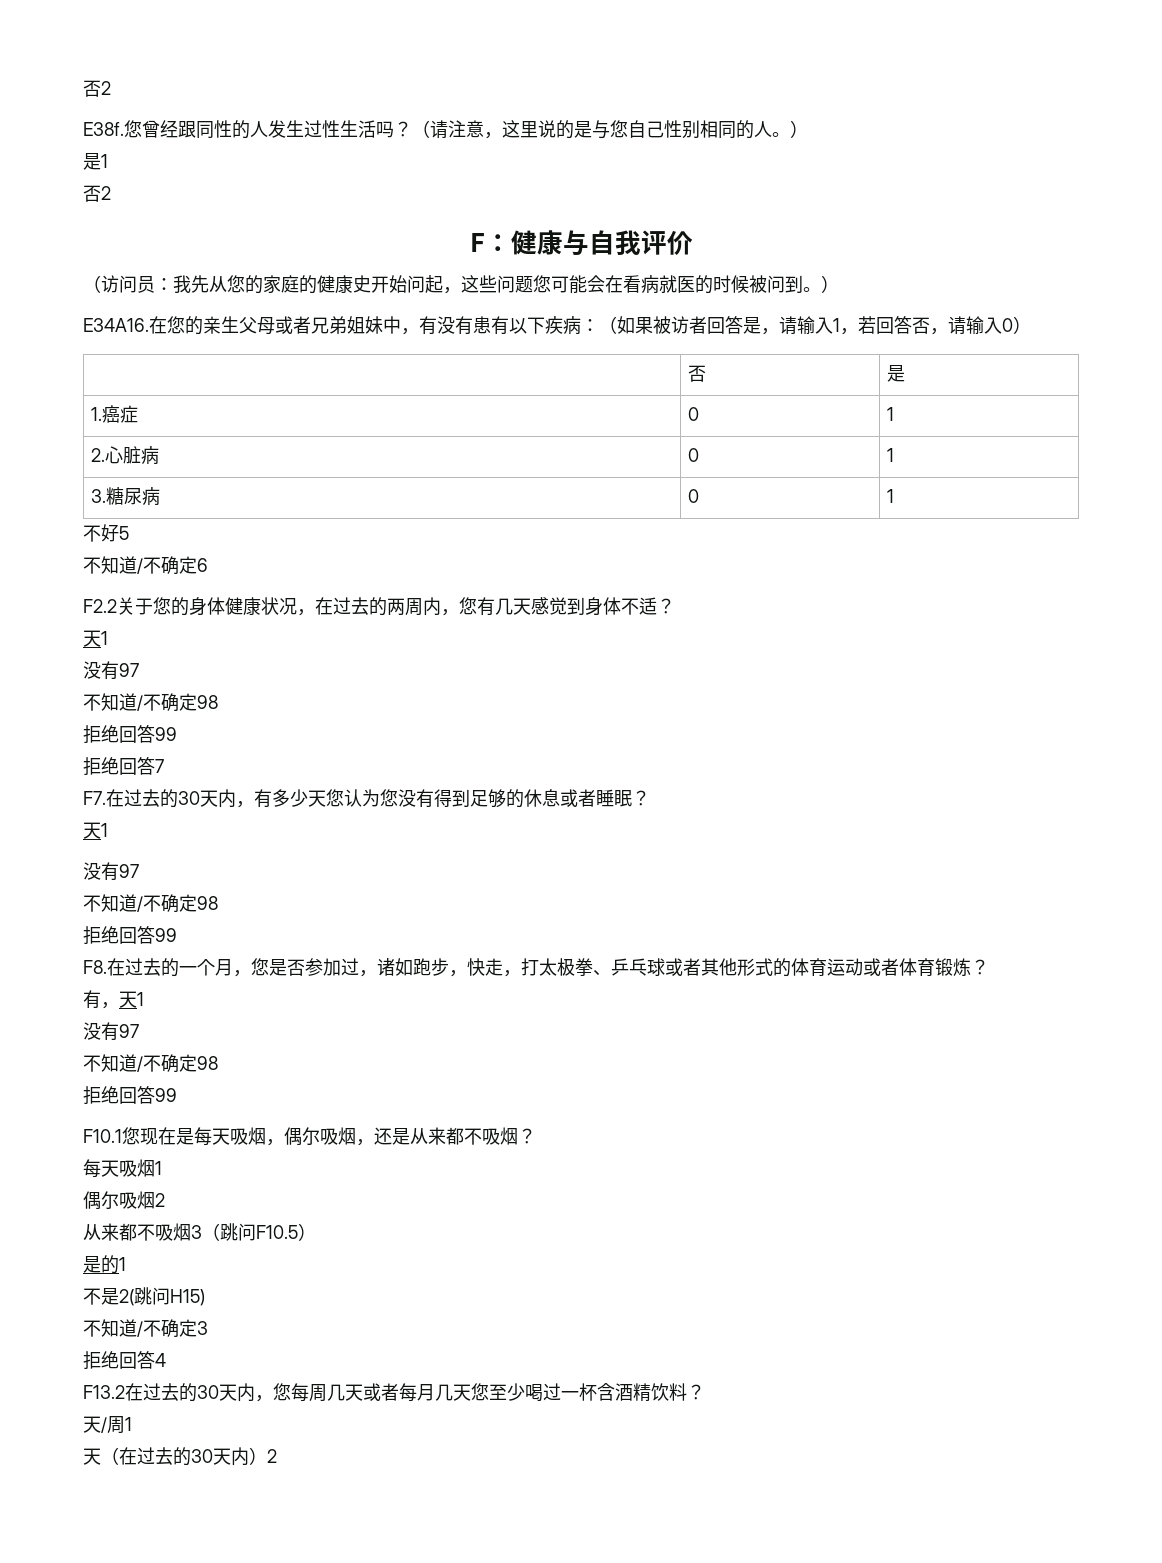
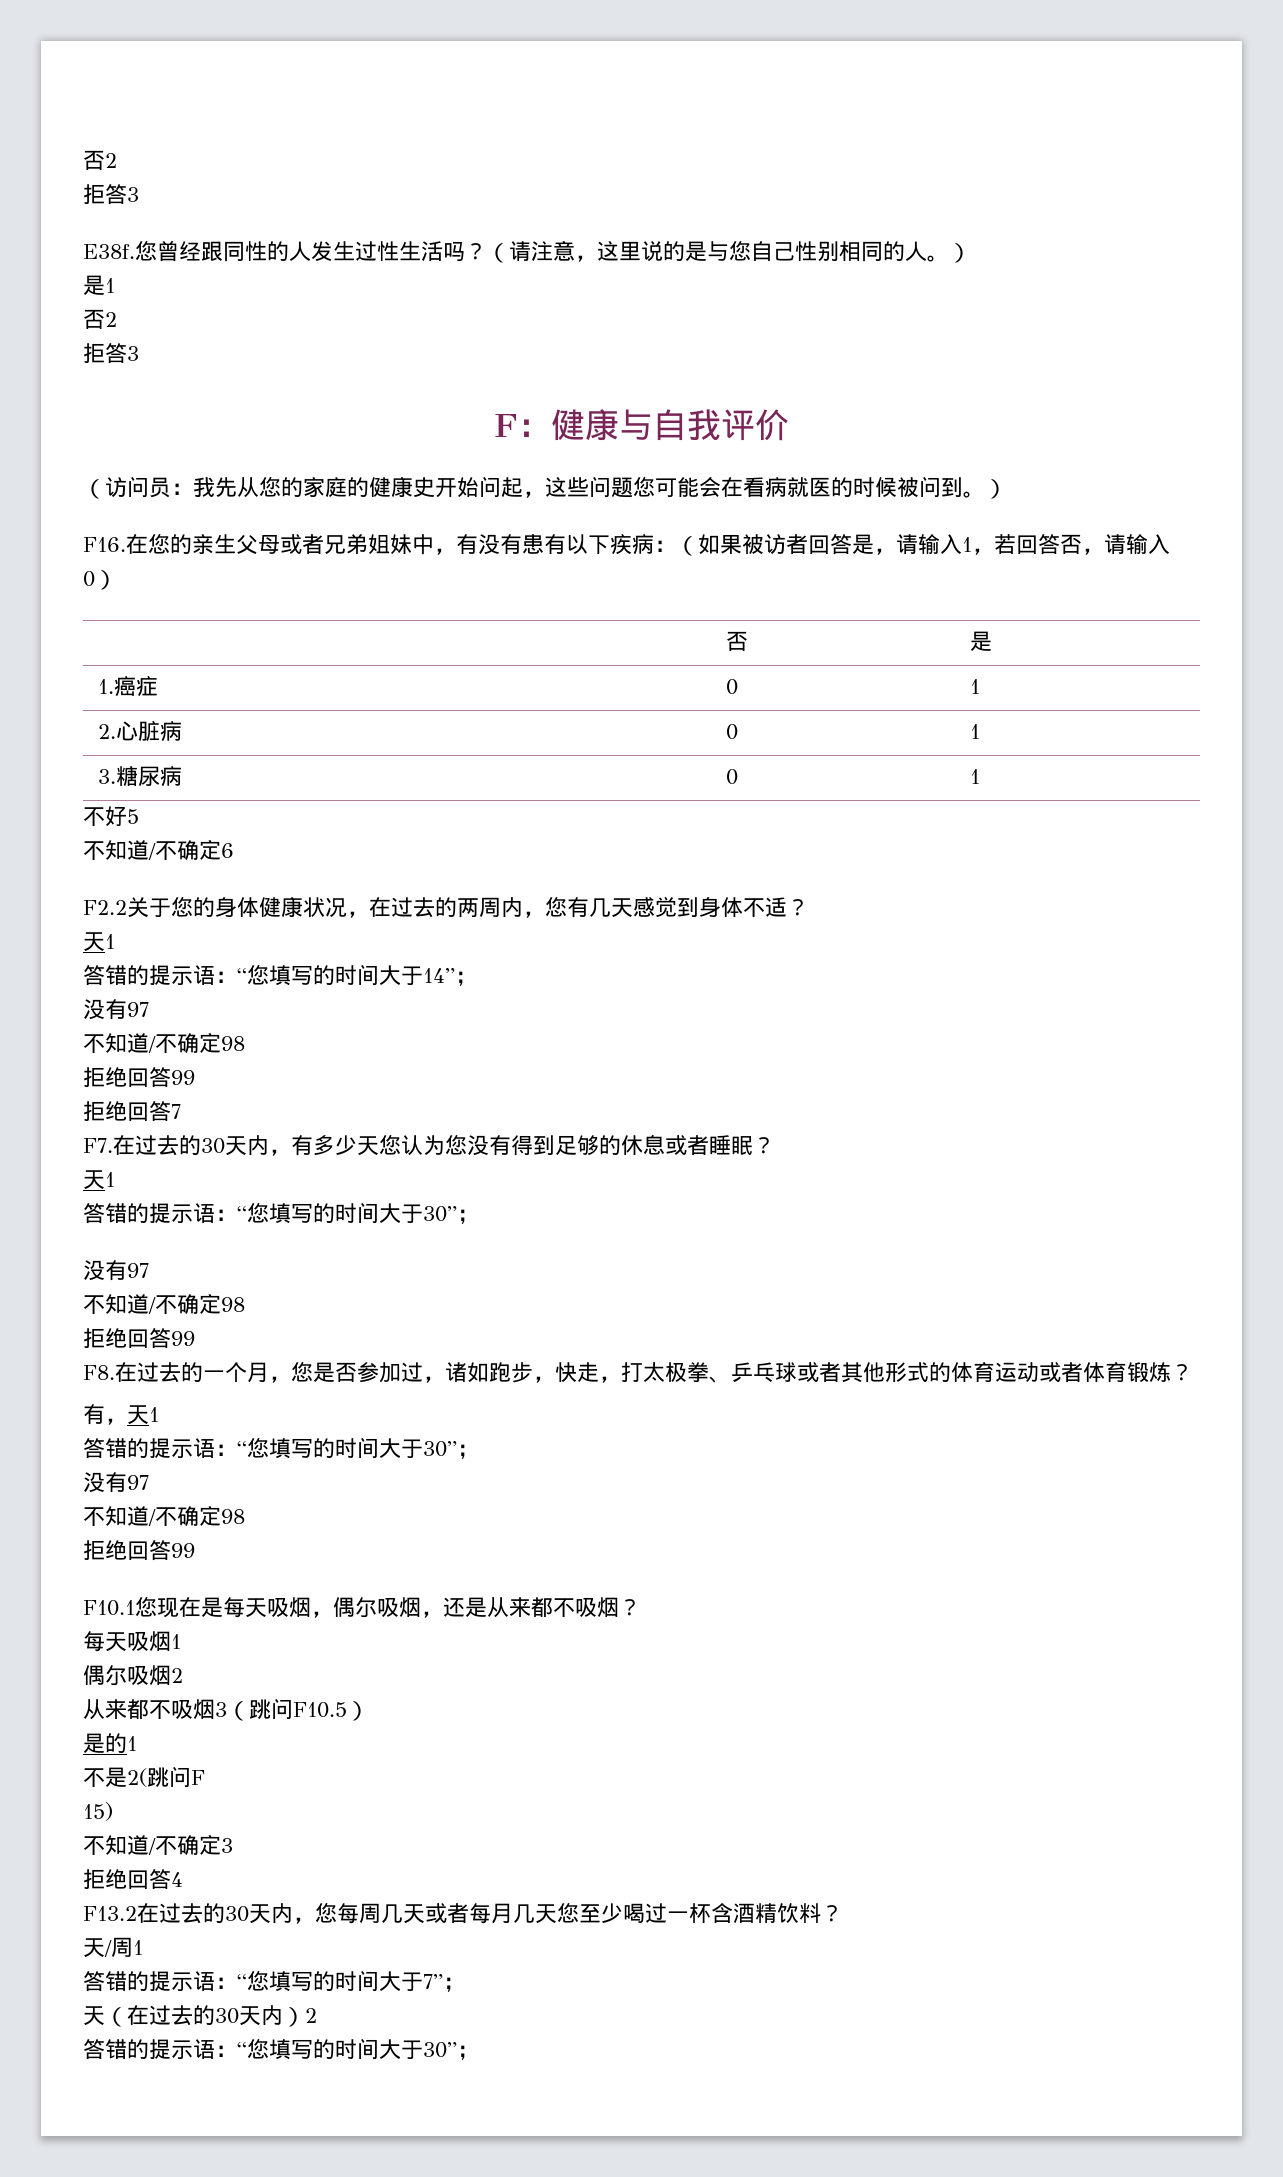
[83,80,111,97] 否2 -> [83,150,117,170] [83,184,139,205] 否2 // 拒答3
(111, 193) none -> [83,343,139,364] // 拒答3
[83,318,149,332] E34A16. -> [83,537,126,552] F16.
(108, 638) none -> [83,964,477,986] // 答错的提示语：“您填写的时间大于14”；
(108, 830) none -> [83,1202,479,1224] // 答错的提示语：“您填写的时间大于30”；
(144, 999) none -> [83,1437,479,1459] // 答错的提示语：“您填写的时间大于30”；
[170,1289,205,1306] H15) -> [191,1770,205,1785] [83,1802,113,1821] F // 15)
(132, 1424) none -> [83,1970,465,1992] // 答错的提示语：“您填写的时间大于7”；
(277, 1456) none -> [83,2038,479,2060] // 答错的提示语：“您填写的时间大于30”；

